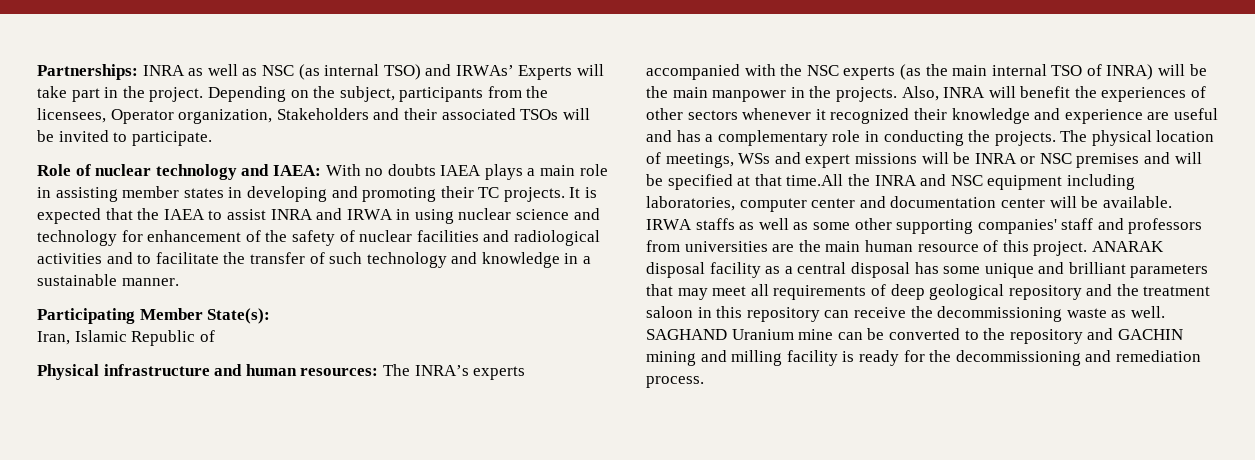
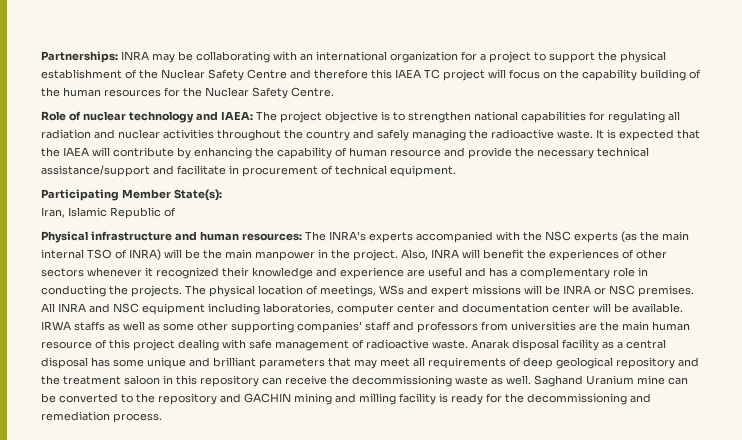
[188,64,605,80] [37,86,549,102] [37,108,590,124] [37,130,212,146] as well as NSC (as internal TSO) and IRWAs’ Experts will take part in the project. Depending on the subject, participants from the licensees, Operator organization, Stakeholders and their associated TSOs will be invited to participate. -> [152,51,666,63] [41,69,701,81] [41,87,334,99] may be collaborating with an international organization for a project to support the physical establishment of the Nuclear Safety Centre and therefore this IAEA TC project will focus on the capability building of the human resources for the Nuclear Safety Centre.
[325,164,608,180] [37,186,565,202] With no doubts IAEA plays a main role in assisting member states in developing and promoting their TC projects. -> [256,111,680,123] [41,129,593,141] The project objective is to strengthen national capabilities for regulating all radiation and nuclear activities throughout the country and safely managing the radioactive waste.
[208,208,600,224] [37,230,600,246] [37,252,592,268] [37,274,179,286] to assist INRA and IRWA in using nuclear science and technology for enhancement of the safety of nuclear facilities and radiological activities and to facilitate the transfer of such technology and knowledge in a sustainable manner. -> [92,147,649,159] [41,165,456,177] will contribute by enhancing the capability of human resource and provide the necessary technical assistance/support and facilitate in procurement of technical equipment.
[835,87,897,102] projects. -> [353,249,398,261] project.
[1076,152,1202,168] [646,174,870,190] premises and will be specified at that time.All the -> [638,285,694,297] [41,303,55,312] premises. All
[1033,241,1164,256] project. ANARAK -> [133,339,510,351] project dealing with safe management of radioactive waste. Anarak
[646,329,727,340] SAGHAND -> [534,375,583,387] Saghand

